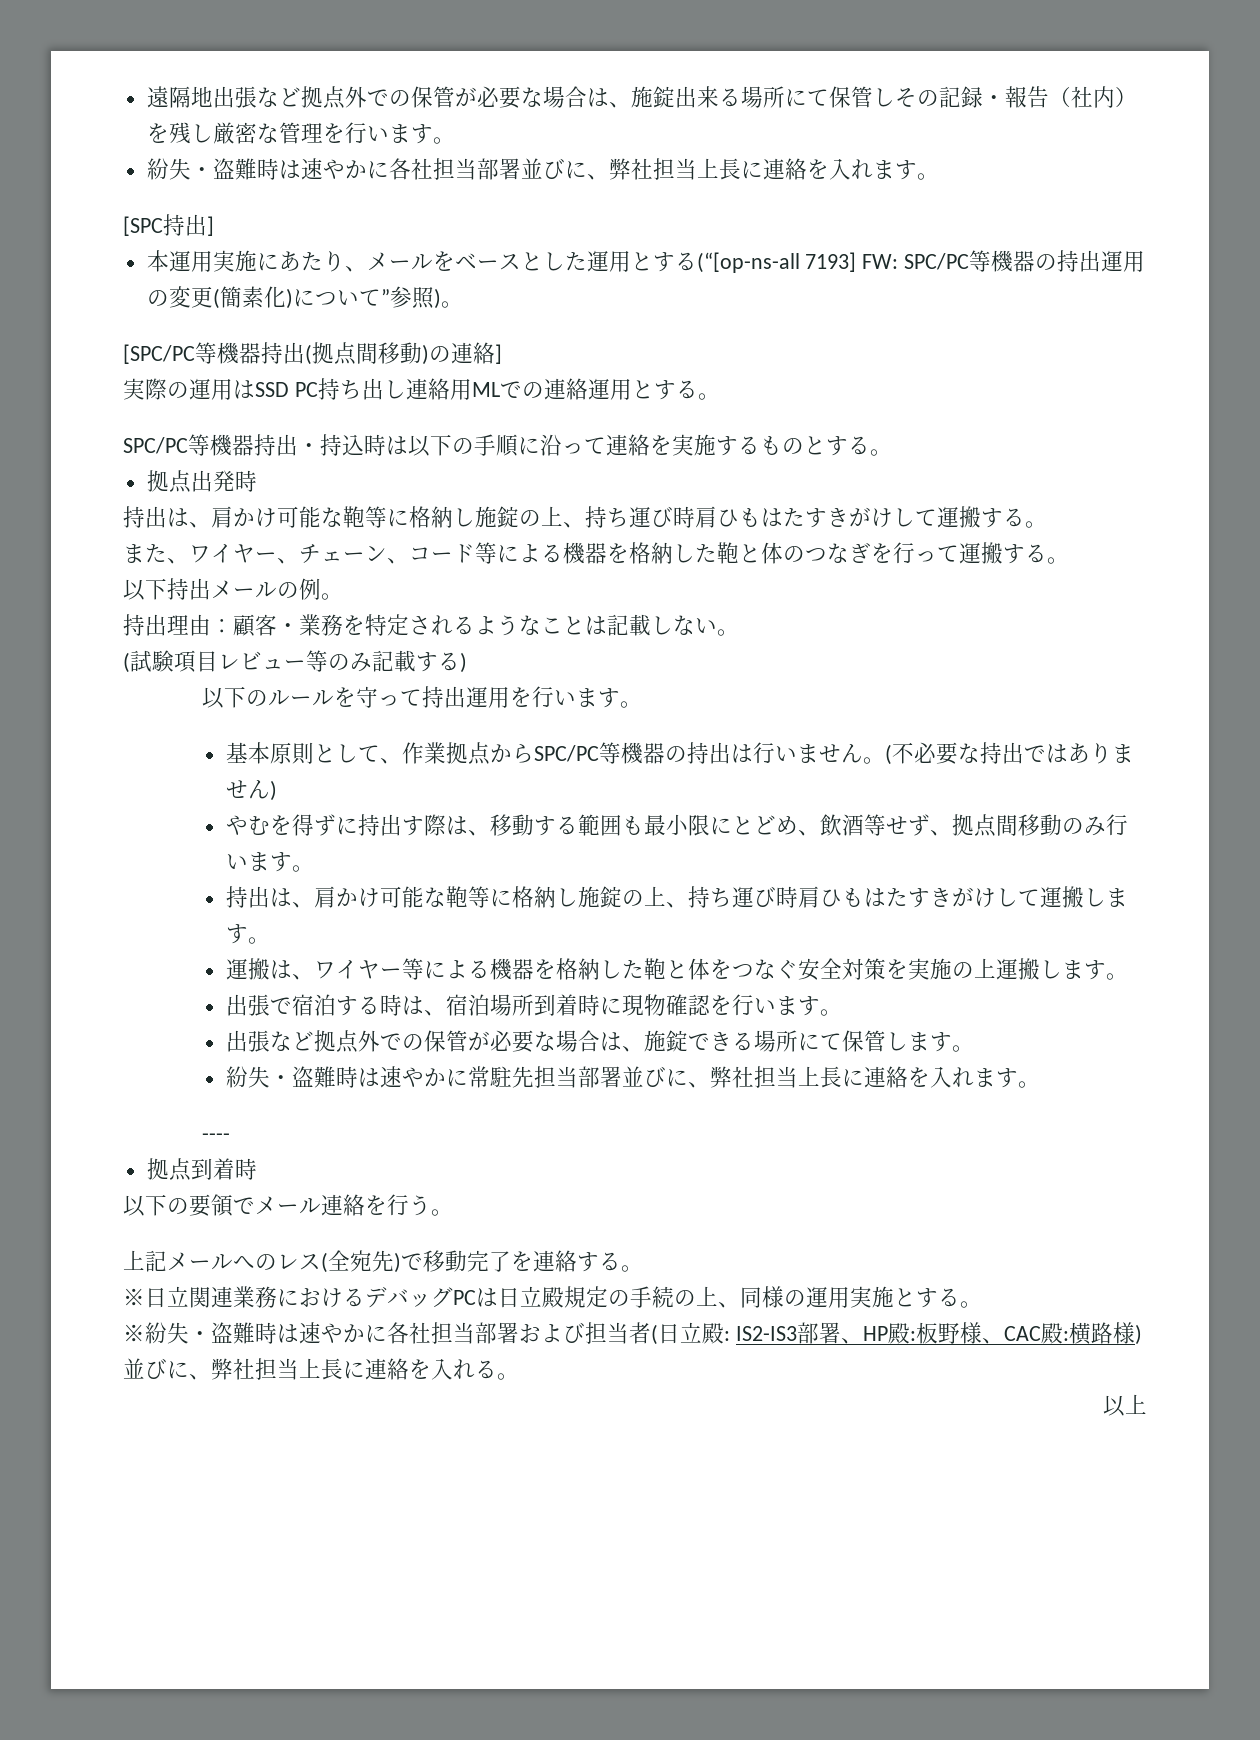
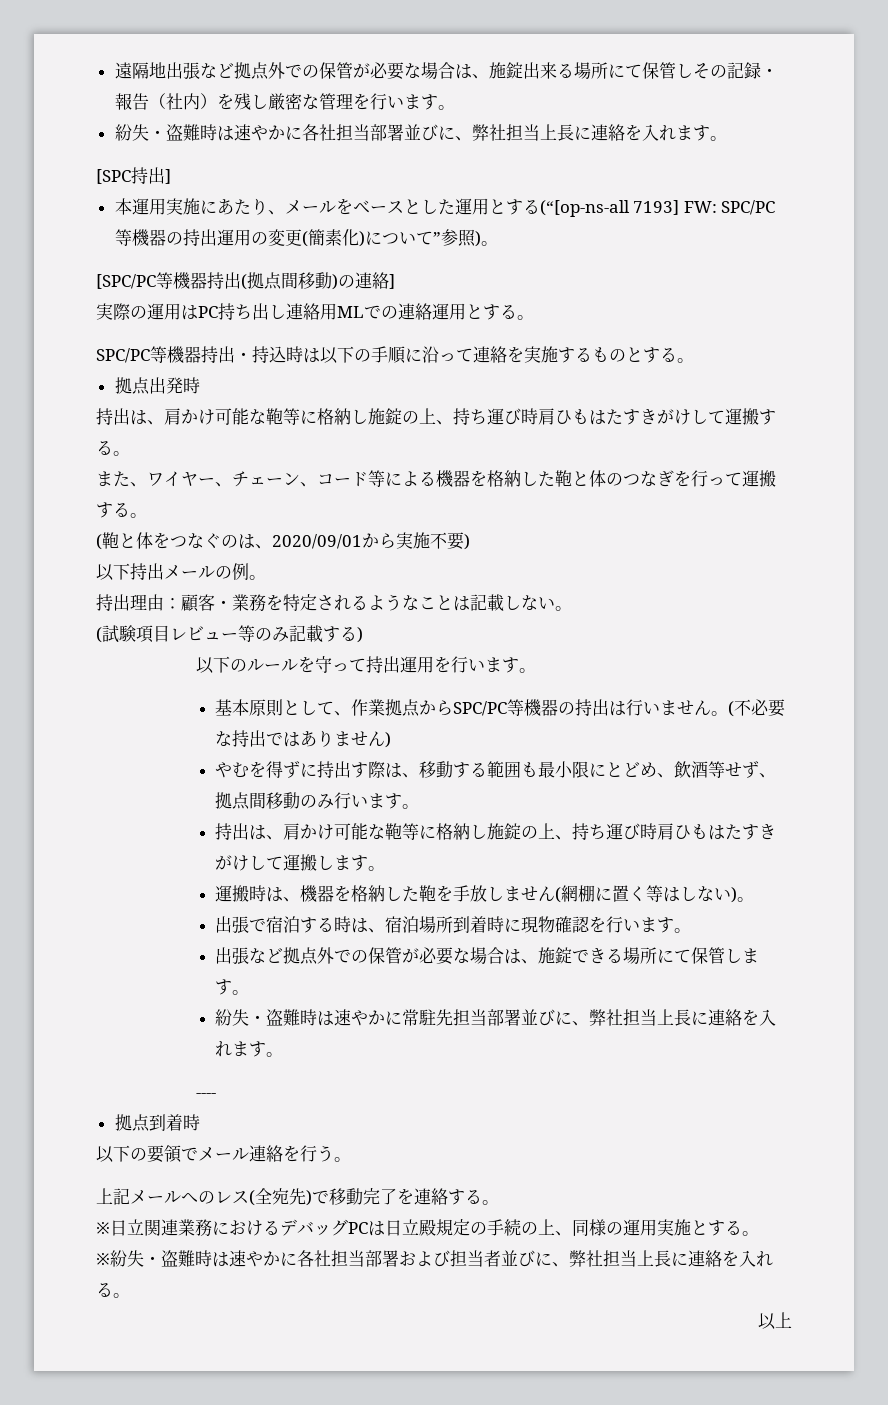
[255,382,289,397] SSD -> (198, 312) none
(1069, 560) none -> [96,532,470,550] // (鞄と体をつなぐのは、2020/09/01から実施不要)
[269,958,1106,981] は、ワイヤー等による機器を格納した鞄と体をつなぐ安全対策を実施の上運搬します -> [249,885,738,903] 時は、機器を格納した鞄を手放しません(網棚に置く等はしない)
[651,1322,1142,1345] (日立殿: IS2-IS3部署、HP殿:板野様、CAC殿:横路様) -> (501, 1258) none

